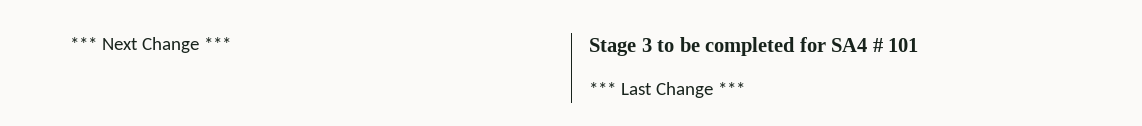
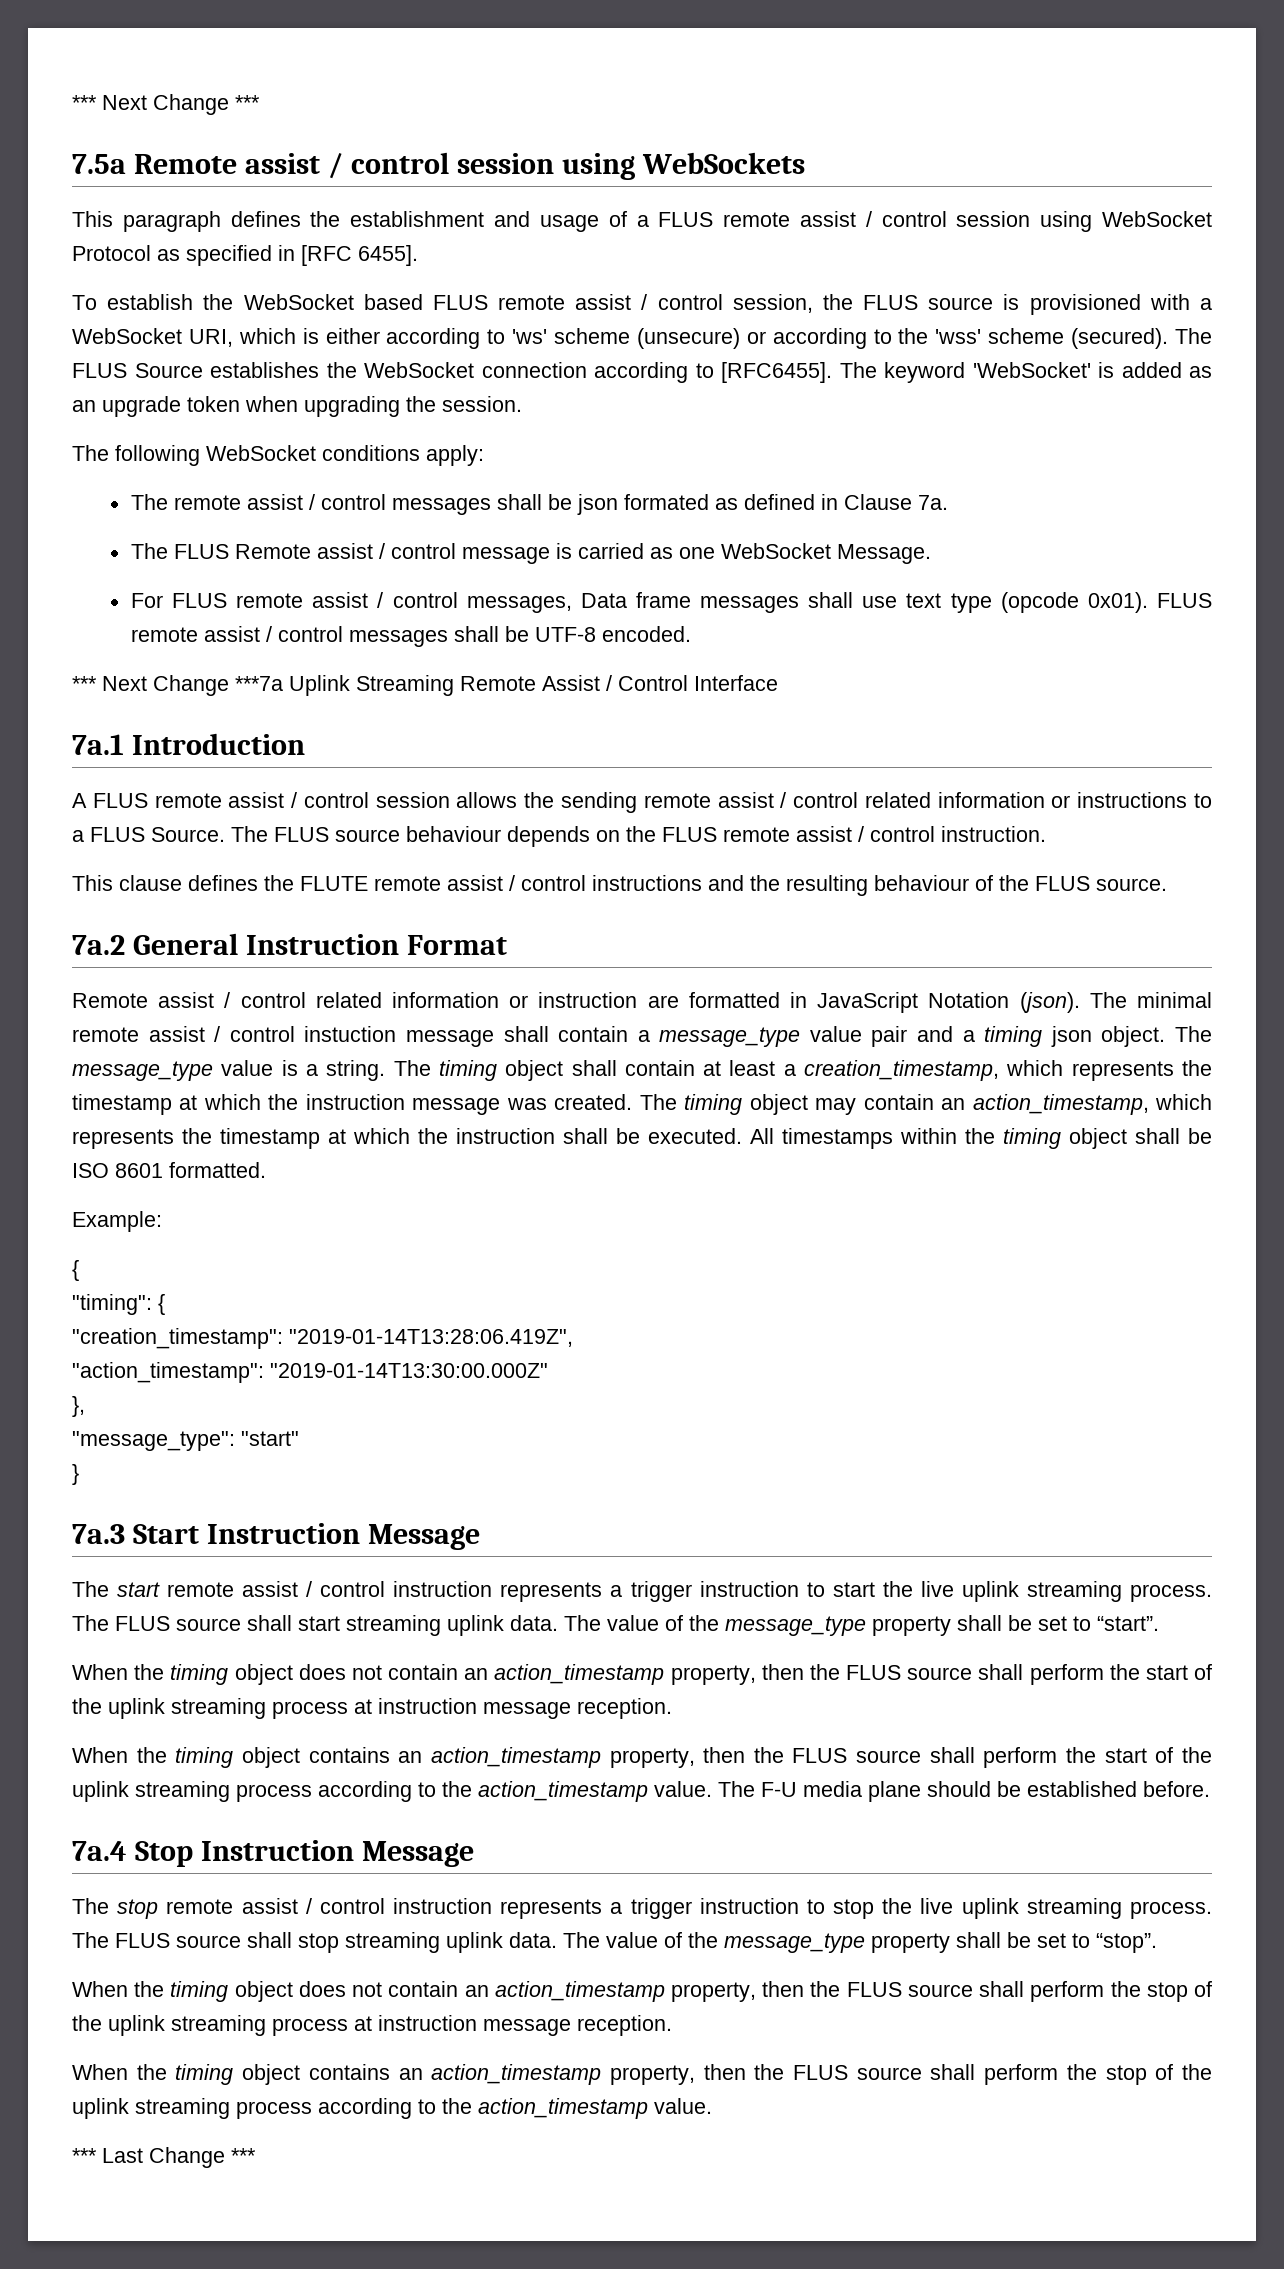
[589,37,919,56] Stage 3 to be completed for SA4 # 101 -> [72,152,805,180] [72,211,1212,232] [72,245,418,266] [72,294,1212,315] [72,328,1212,349] [72,362,1212,383] [72,396,522,417] [72,445,484,466] [130,494,948,515] [130,543,931,564] [130,592,1213,613] [130,626,691,647] [72,675,778,696] [72,733,305,755] [72,792,1213,813] [72,826,1046,847] [72,875,1167,896] [72,933,507,955] [72,992,1213,1013] [72,1026,1212,1047] [72,1060,1212,1081] [72,1094,1213,1115] [72,1128,1212,1149] [72,1162,266,1178] [72,1211,162,1232] [72,1260,79,1281] [72,1294,165,1315] [72,1328,573,1349] [72,1362,548,1383] [72,1396,85,1417] [72,1431,299,1451] [72,1464,79,1485] [72,1523,480,1550] [72,1581,1212,1602] [72,1615,1159,1636] [72,1664,1212,1685] [72,1698,672,1719] [72,1747,1213,1768] [72,1781,1210,1802] [72,1840,474,1867] [72,1898,1212,1919] [72,1932,1157,1953] [72,1981,1212,2002] [72,2015,672,2036] [72,2064,1213,2085] [72,2098,712,2119] 7.5a Remote assist / control session using WebSockets // This paragraph defines the establishment and usage of a FLUS remote assist / control session using WebSocket Protocol as specified in [RFC 6455]. // To establish the WebSocket based FLUS remote assist / control session, the FLUS source is provisioned with a WebSocket URI, which is either according to 'ws' scheme (unsecure) or according to the 'wss' scheme (secured). The FLUS Source establishes the WebSocket connection according to [RFC6455]. The keyword 'WebSocket' is added as an upgrade token when upgrading the session. // The following WebSocket conditions apply: // The remote assist / control messages shall be json formated as defined in Clause 7a. // The FLUS Remote assist / control message is carried as one WebSocket Message. // For FLUS remote assist / control messages, Data frame messages shall use text type (opcode 0x01). FLUS remote assist / control messages shall be UTF-8 encoded. // *** Next Change ***7a Uplink Streaming Remote Assist / Control Interface // 7a.1 Introduction // A FLUS remote assist / control session allows the sending remote assist / control related information or instructions to a FLUS Source. The FLUS source behaviour depends on the FLUS remote assist / control instruction. // This clause defines the FLUTE remote assist / control instructions and the resulting behaviour of the FLUS source. // 7a.2 General Instruction Format // Remote assist / control related information or instruction are formatted in JavaScript Notation (json). The minimal remote assist / control instuction message shall contain a message_type value pair and a timing json object. The message_type value is a string. The timing object shall contain at least a creation_timestamp, which represents the timestamp at which the instruction message was created. The timing object may contain an action_timestamp, which represents the timestamp at which the instruction shall be executed. All timestamps within the timing object shall be ISO 8601 formatted. // Example: // { // "timing": { // "creation_timestamp": "2019-01-14T13:28:06.419Z", // "action_timestamp": "2019-01-14T13:30:00.000Z" // }, // "message_type": "start" // } // 7a.3 Start Instruction Message // The start remote assist / control instruction represents a trigger instruction to start the live uplink streaming process. The FLUS source shall start streaming uplink data. The value of the message_type property shall be set to “start”. // When the timing object does not contain an action_timestamp property, then the FLUS source shall perform the start of the uplink streaming process at instruction message reception. // When the timing object contains an action_timestamp property, then the FLUS source shall perform the start of the uplink streaming process according to the action_timestamp value. The F-U media plane should be established before. // 7a.4 Stop Instruction Message // The stop remote assist / control instruction represents a trigger instruction to stop the live uplink streaming process. The FLUS source shall stop streaming uplink data. The value of the message_type property shall be set to “stop”. // When the timing object does not contain an action_timestamp property, then the FLUS source shall perform the stop of the uplink streaming process at instruction message reception. // When the timing object contains an action_timestamp property, then the FLUS source shall perform the stop of the uplink streaming process according to the action_timestamp value.

